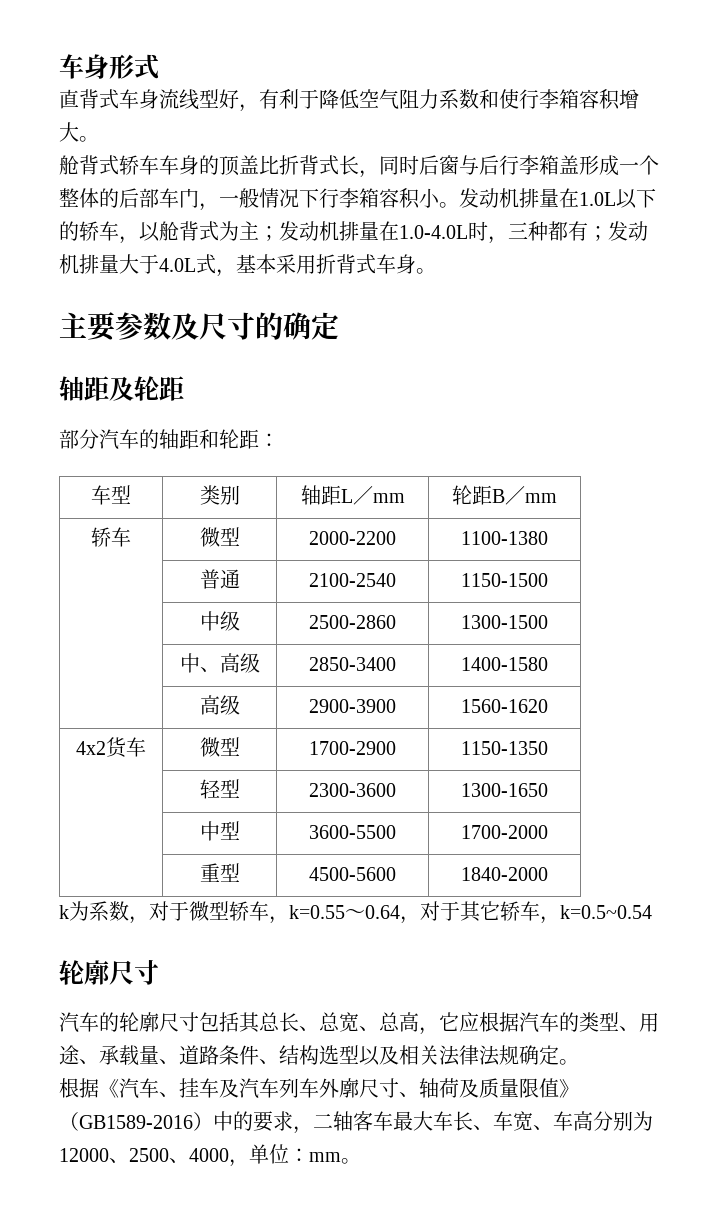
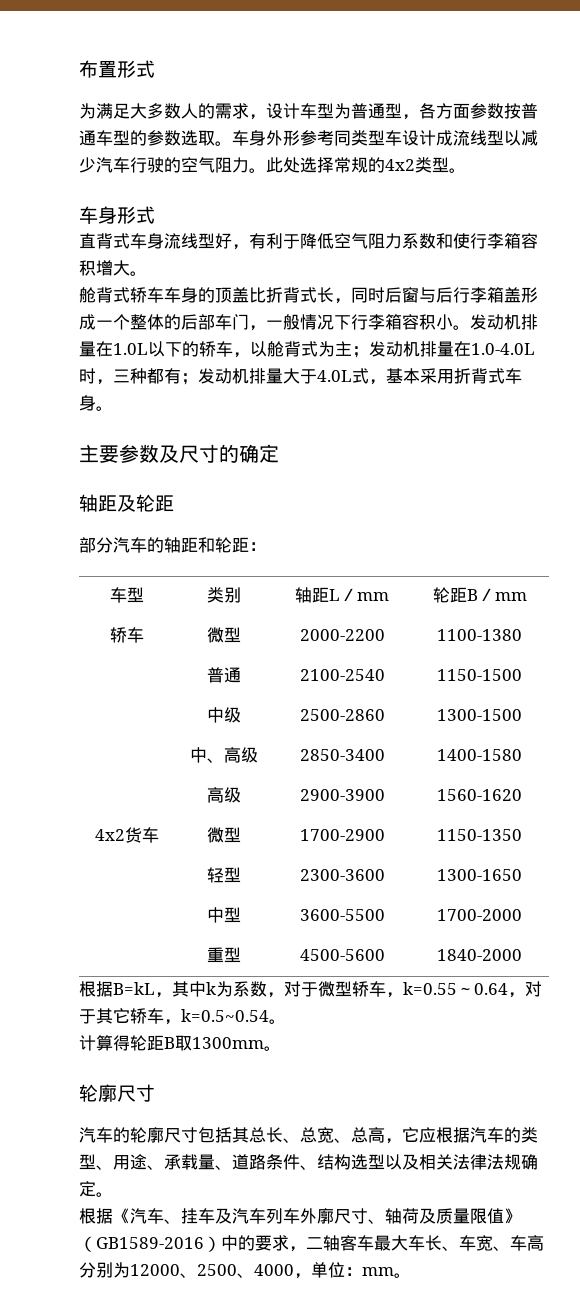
(59, 66) none -> [79,60,155,78] [79,103,538,120] [79,130,538,146] [79,157,466,173] 布置形式 // 为满足大多数人的需求，设计车型为普通型，各方面参数按普通车型的参数选取。车身外形参考同类型车设计成流线型以减少汽车行驶的空气阻力。此处选择常规的4x2类型。 //
(548, 874) none -> [79,981,206,998] 根据B=kL，其中
(652, 912) none -> [269,1019,286,1024] [79,1035,281,1051] 。 // 计算得轮距B取1300mm。

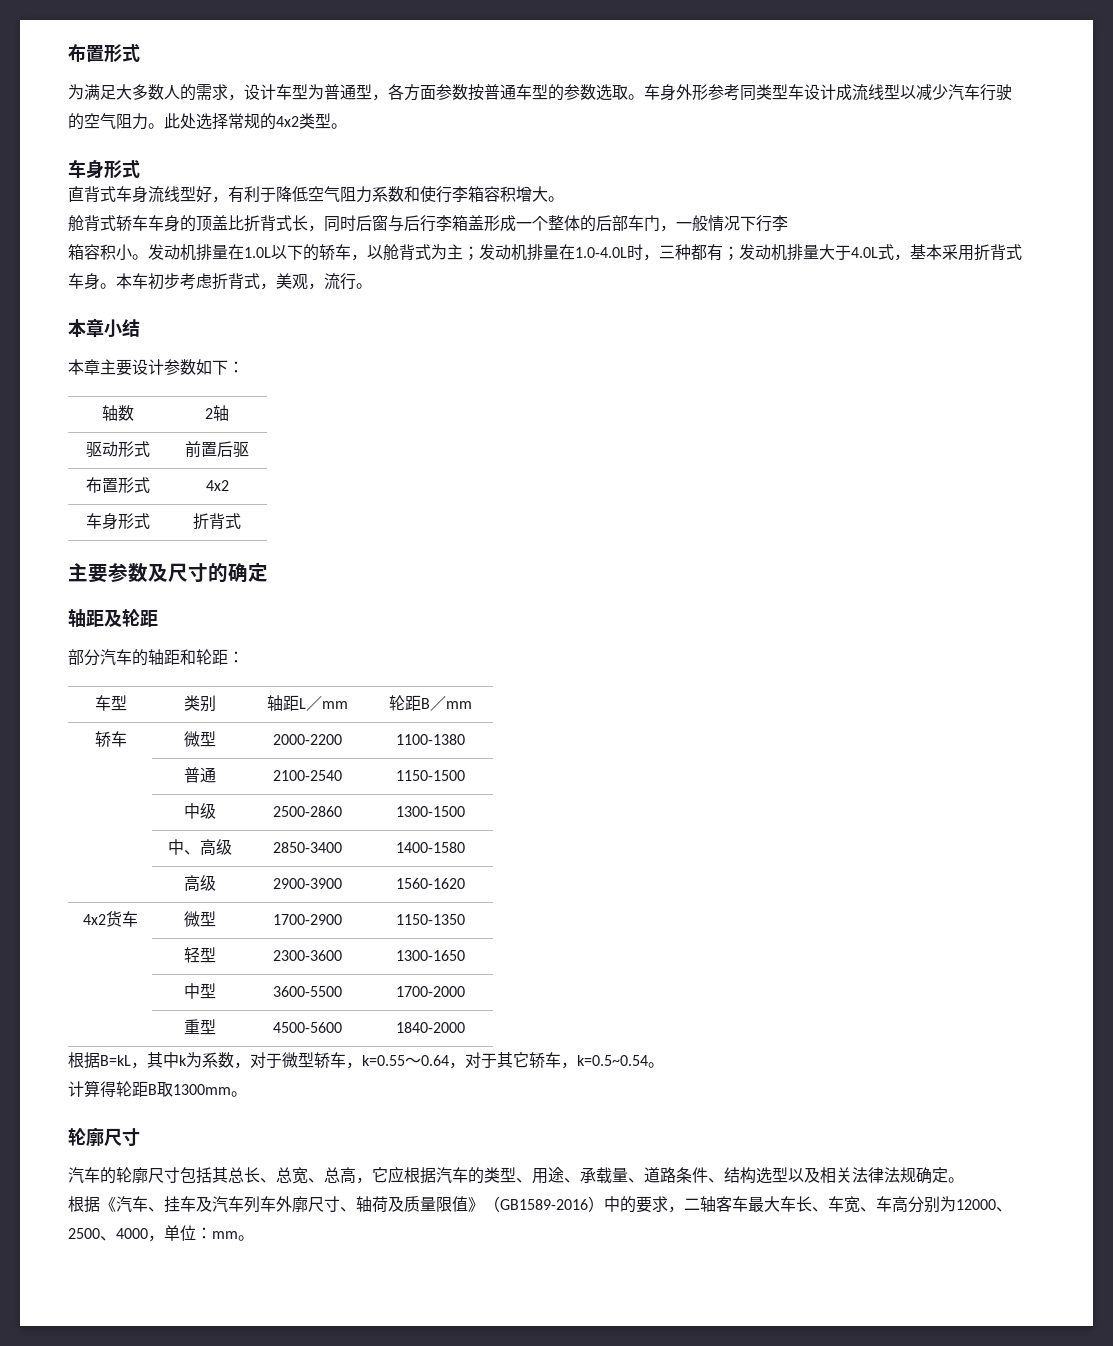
(385, 322) none -> (788, 223) //
(113, 408) none -> [116,273,372,290] [68,319,140,338] [68,359,244,376] [102,405,134,421] [205,405,229,421] [86,441,150,457] [185,441,249,458] [86,477,150,493] [205,480,229,491] [86,513,150,530] [193,513,241,530] 本车初步考虑折背式，美观，流行。 // 本章小结 // 本章主要设计参数如下： // 轴数 | 2轴 // 驱动形式 | 前置后驱 // 布置形式 | 4x2 // 车身形式 | 折背式

